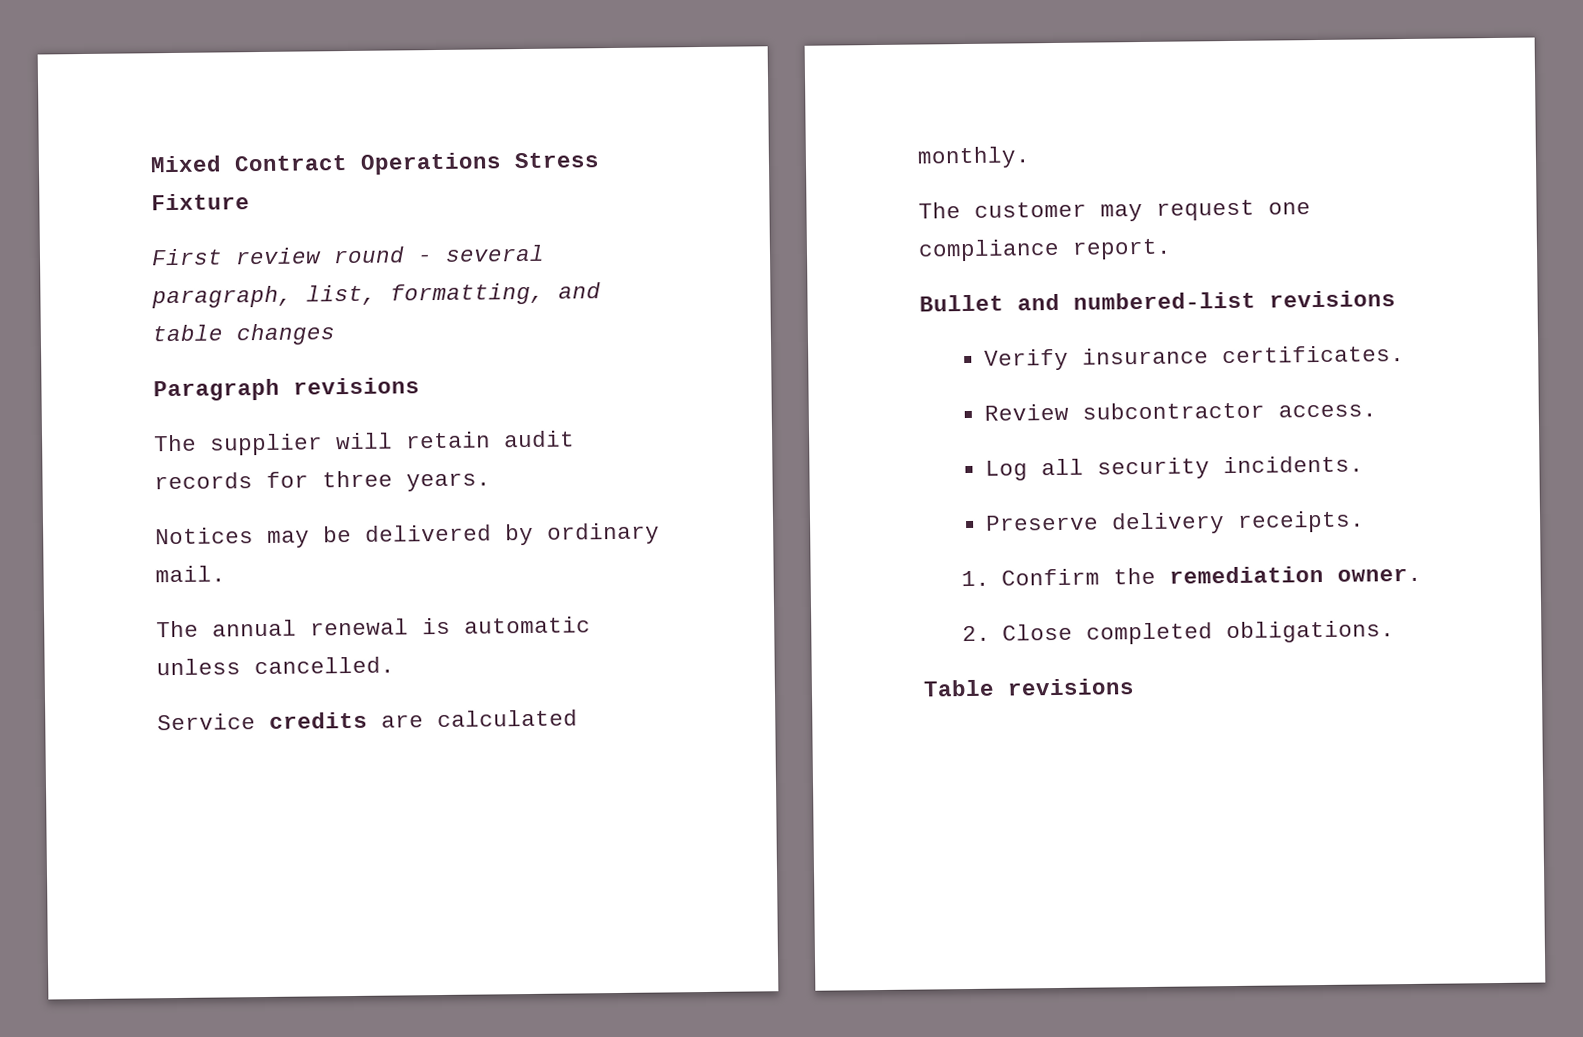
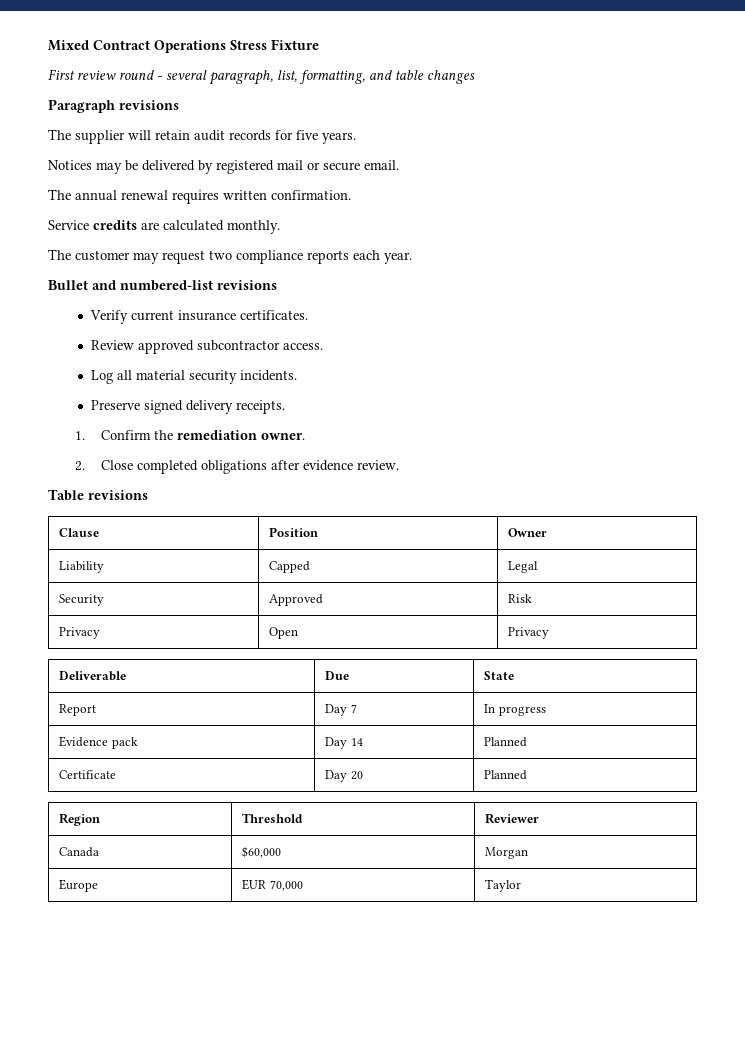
[322,470,393,488] three -> [296,130,318,140] five
[547,522,660,545] [155,565,226,583] ordinary mail. -> [216,160,399,174] registered mail or secure email.
[422,616,591,635] [156,656,395,676] is automatic unless cancelled. -> [172,190,351,204] requires written confirmation.
[1268,202,1311,215] [918,238,1172,262] one compliance report. -> [209,250,412,264] two compliance reports each year.
(1070, 359) none -> [130,310,174,321] current
(1070, 412) none -> [137,340,194,354] approved
(1085, 467) none -> [135,370,185,380] material
(1100, 522) none -> [143,400,183,414] signed
[1225,620,1395,644] [923,678,1135,697] obligations. // Table revisions -> [201,460,400,474] [48,489,148,501] [59,528,100,537] [269,527,319,537] [508,528,548,537] [59,561,105,573] [269,561,311,573] [508,561,539,573] [59,594,105,606] [269,594,324,606] [508,594,533,603] [59,627,101,639] [269,627,299,639] [508,627,550,639] [59,671,127,681] [325,671,350,680] [484,671,515,680] [59,704,97,716] [325,704,357,716] [484,704,546,716] [59,736,138,749] [325,737,363,749] [484,737,528,747] [59,770,117,779] [325,770,363,782] [484,770,528,780] [59,813,101,826] [242,813,304,823] [485,813,540,824] [59,847,100,857] [242,846,282,858] [485,847,529,859] [59,879,99,892] [242,879,303,891] [485,879,522,892] obligations after evidence review. // Table revisions // Clause | Position | Owner // Liability | Capped | Legal // Security | Approved | Risk // Privacy | Open | Privacy // Deliverable | Due | State // Report | Day 7 | In progress // Evidence pack | Day 14 | Planned // Certificate | Day 20 | Planned // Region | Threshold | Reviewer // Canada | $60,000 | Morgan // Europe | EUR 70,000 | Taylor

